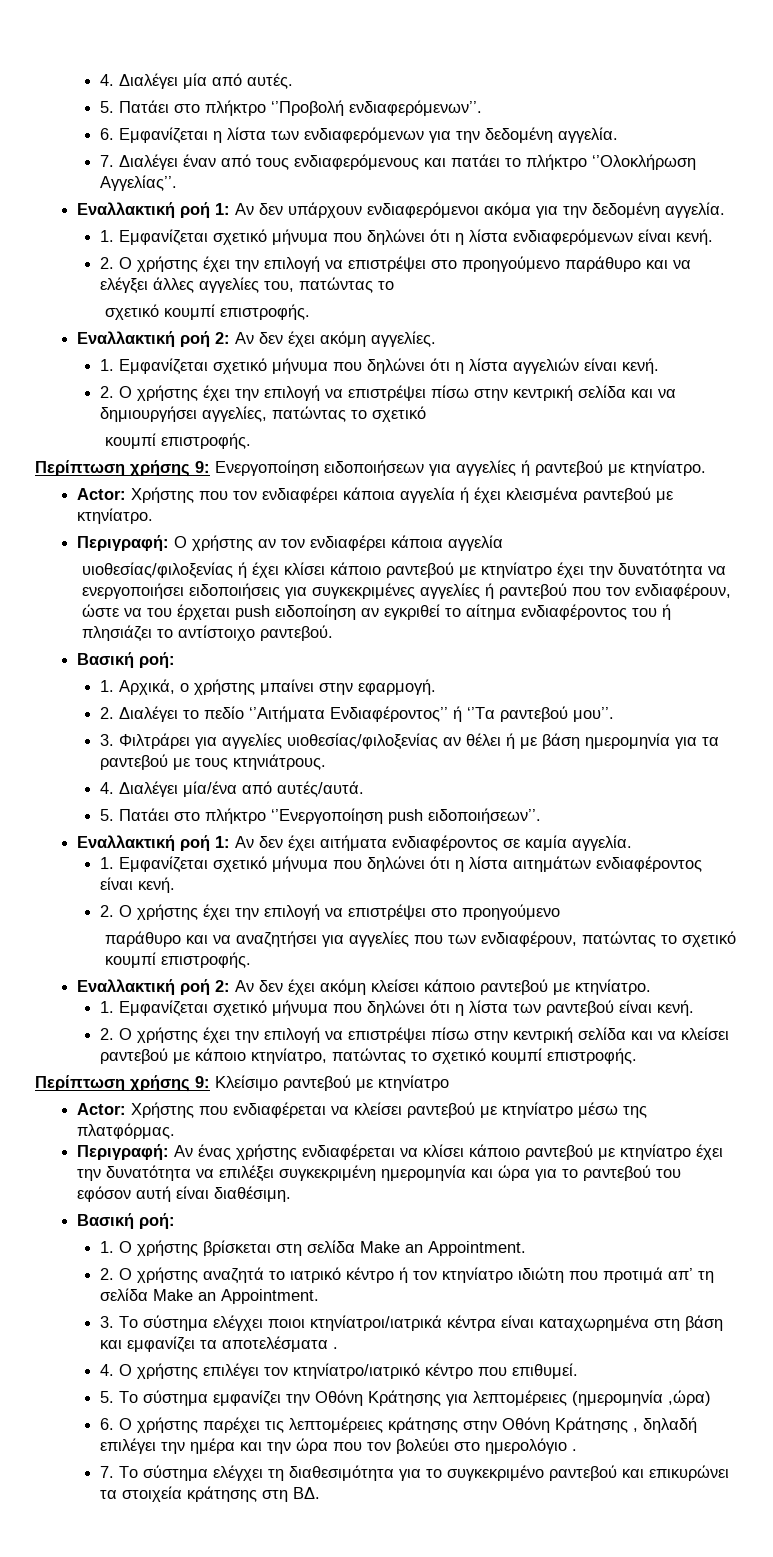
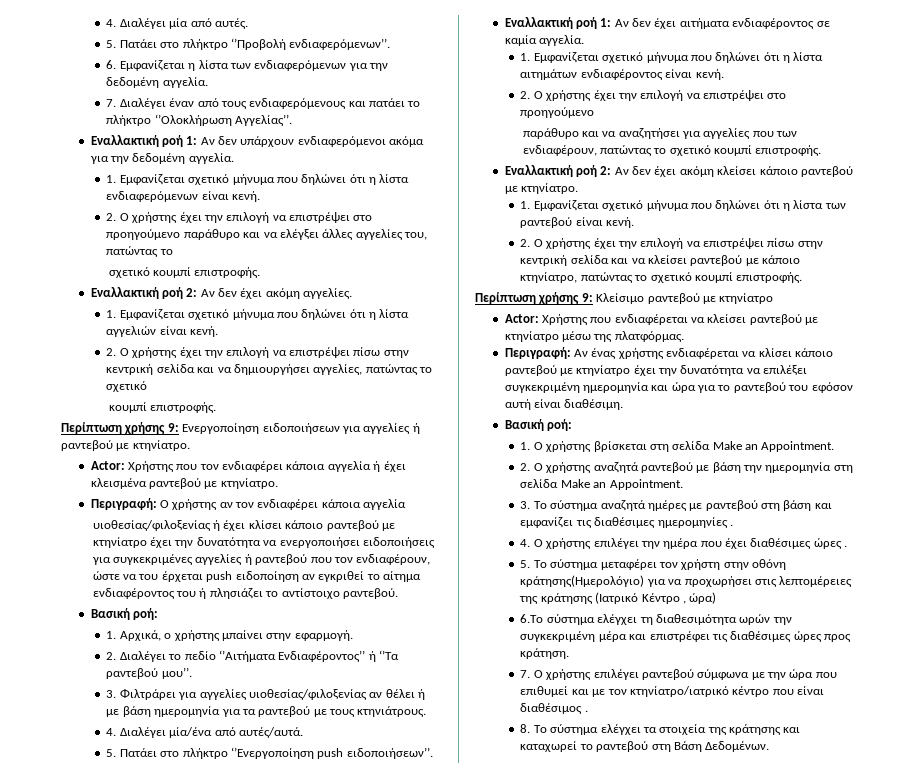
[269,1267,715,1283] το ιατρικό κέντρο ή τον κτηνίατρο ιδιώτη που προτιμά απ’ τη -> [640,462,853,473] ραντεβού με βάση την ημερομηνία στη
[213,1315,650,1331] ελέγχει ποιοι κτηνίατροι/ιατρικά κέντρα είναι καταχωρημένα -> [600,500,758,511] αναζητά ημέρες με ραντεβού
[200,1336,329,1352] τα αποτελέσματα -> [575,517,728,528] τις διαθέσιμες ημερομηνίες
[264,1363,579,1379] [100,1390,712,1407] [100,1417,698,1433] [100,1438,578,1454] [100,1465,730,1481] [100,1486,321,1502] τον κτηνίατρο/ιατρικό κέντρο που επιθυμεί. // 5. Το σύστημα εμφανίζει την Οθόνη Κράτησης για λεπτομέρειες (ημερομηνία ,ώρα) // 6. Ο χρήστης παρέχει τις λεπτομέρειες κράτησης στην Οθόνη Κράτησης , δηλαδή επιλέγει την ημέρα και την ώρα που τον βολεύει στο ημερολόγιο . // 7. Το σύστημα ελέγχει τη διαθεσιμότητα για το συγκεκριμένο ραντεβού και επικυρώνει τα στοιχεία κράτησης στη ΒΔ. -> [640,538,848,549] [520,559,787,570] [520,575,853,587] [519,592,717,604] [520,614,792,625] [520,631,852,642] [520,648,570,659] [520,669,837,680] [520,686,825,697] [520,703,588,714] [520,724,801,735] [520,741,770,752] την ημέρα που έχει διαθέσιμες ώρες . // 5. Το σύστημα μεταφέρει τον χρήστη στην οθόνη κράτησης(Ημερολόγιο) για να προχωρήσει στις λεπτομέρειες της κράτησης (Ιατρικό Κέντρο , ώρα) // 6.Το σύστημα ελέγχει τη διαθεσιμότητα ωρών την συγκεκριμένη μέρα και επιστρέφει τις διαθέσιμες ώρες προς κράτηση. // 7. Ο χρήστης επιλέγει ραντεβού σύμφωνα με την ώρα που επιθυμεί και με τον κτηνίατρο/ιατρικό κέντρο που είναι διαθέσιμος . // 8. Το σύστημα ελέγχει τα στοιχεία της κράτησης και καταχωρεί το ραντεβού στη Βάση Δεδομένων.

